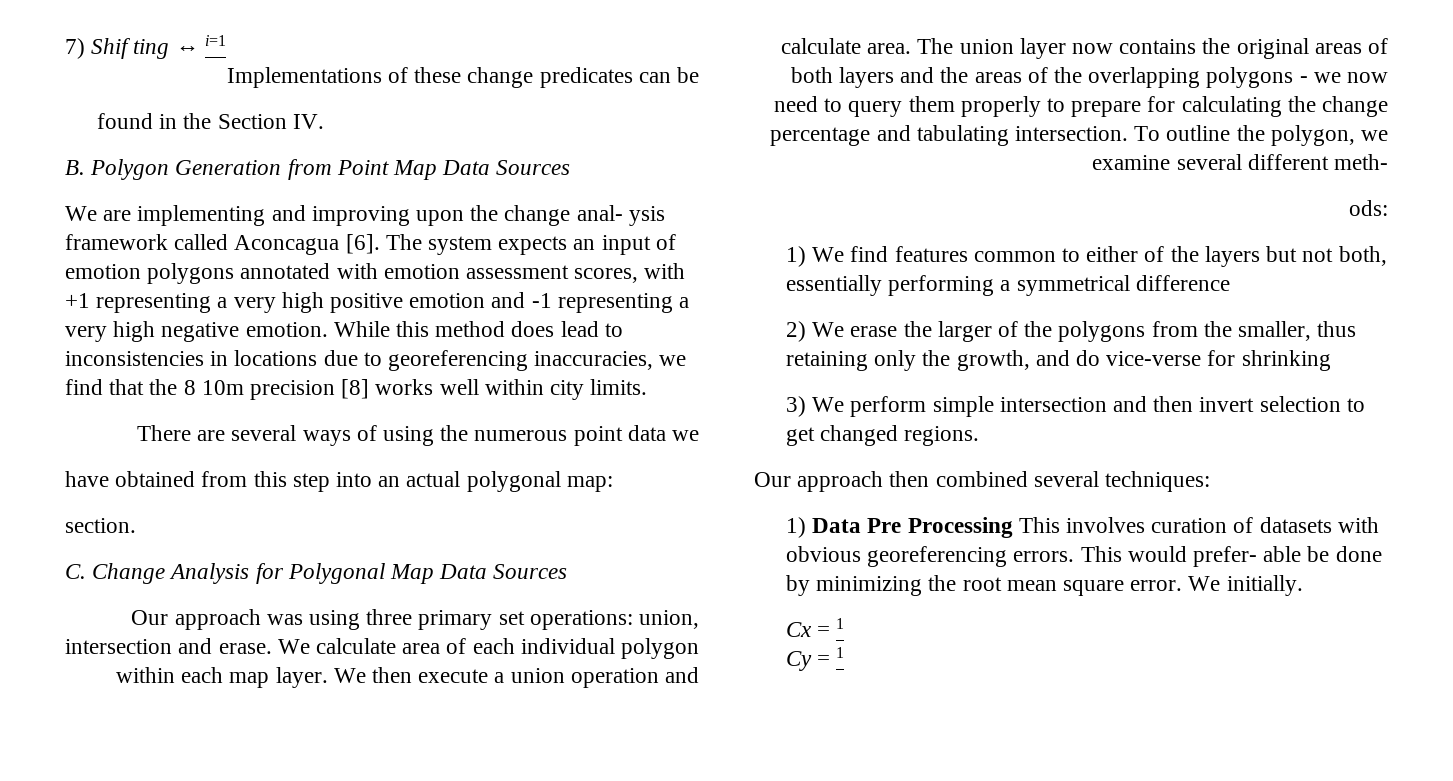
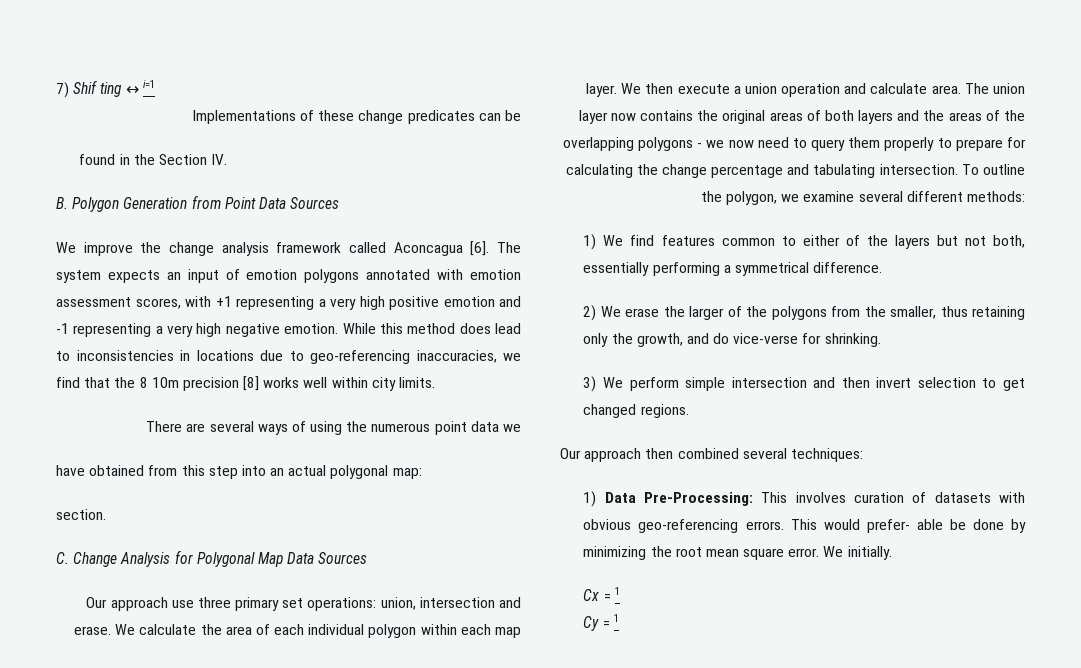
[393,160,438,180] Map -> (256, 203) none
[103,205,665,226] are implementing and improving upon the change anal- ysis -> [83,242,269,256] improve the change analysis
[388,350,529,371] georeferencing -> [310,350,410,364] geo-referencing
[266,610,360,630] was using -> [171,600,194,608] use
(396, 646) none -> [200,624,222,635] the
[1334,154,1388,170] [1349,200,1388,216] meth- // ods: -> [967,191,1025,202] methods:
[1135,275,1230,291] difference -> [813,262,883,273] difference.
[1241,350,1331,371] shrinking -> [824,333,881,347] shrinking.
[867,517,1013,538] Pre Processing -> [644,492,754,506] Pre-Processing:
[867,546,1008,567] georeferencing -> [638,519,739,533] geo-referencing

